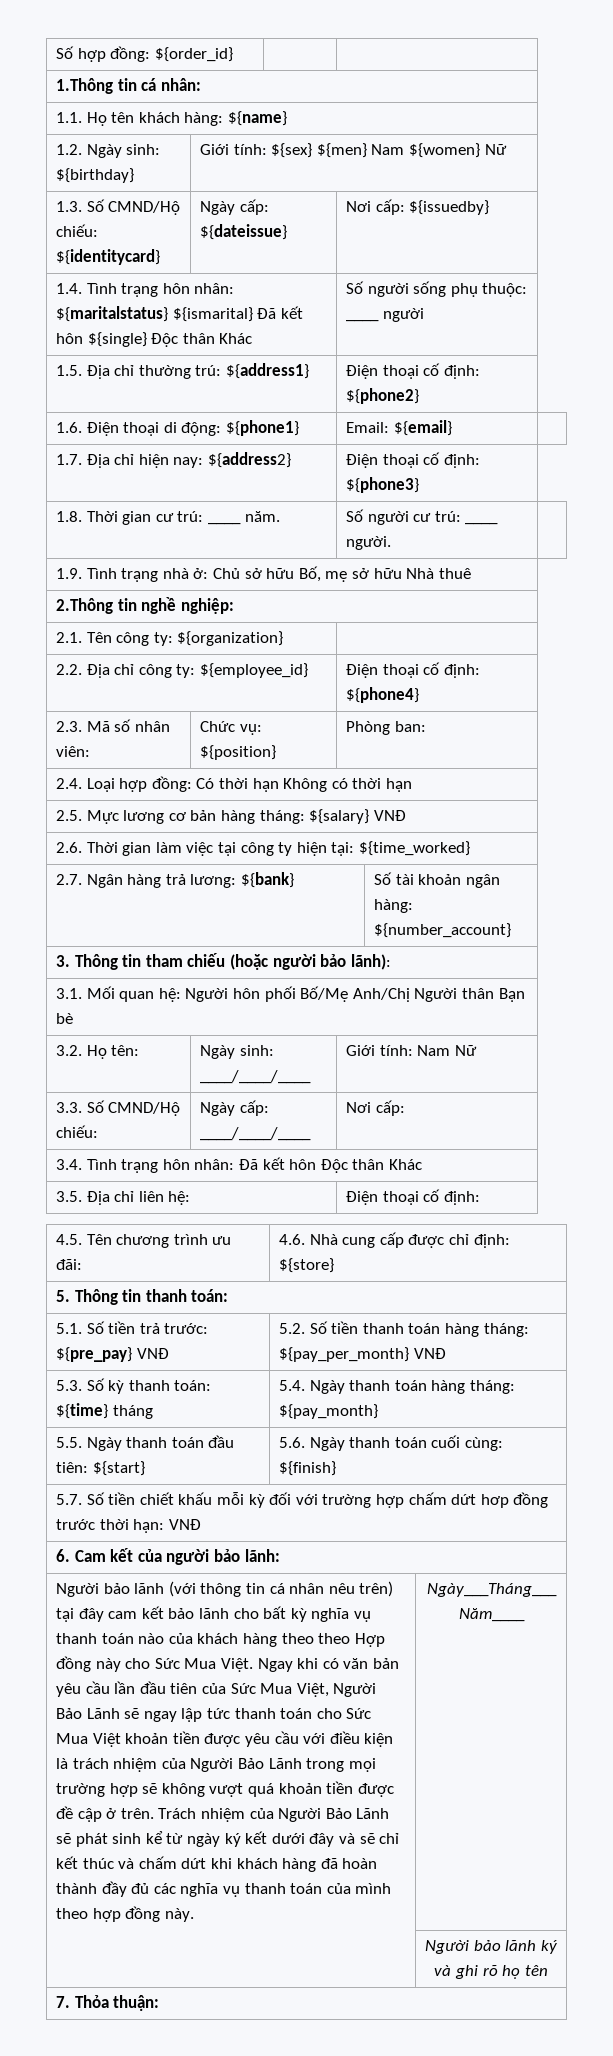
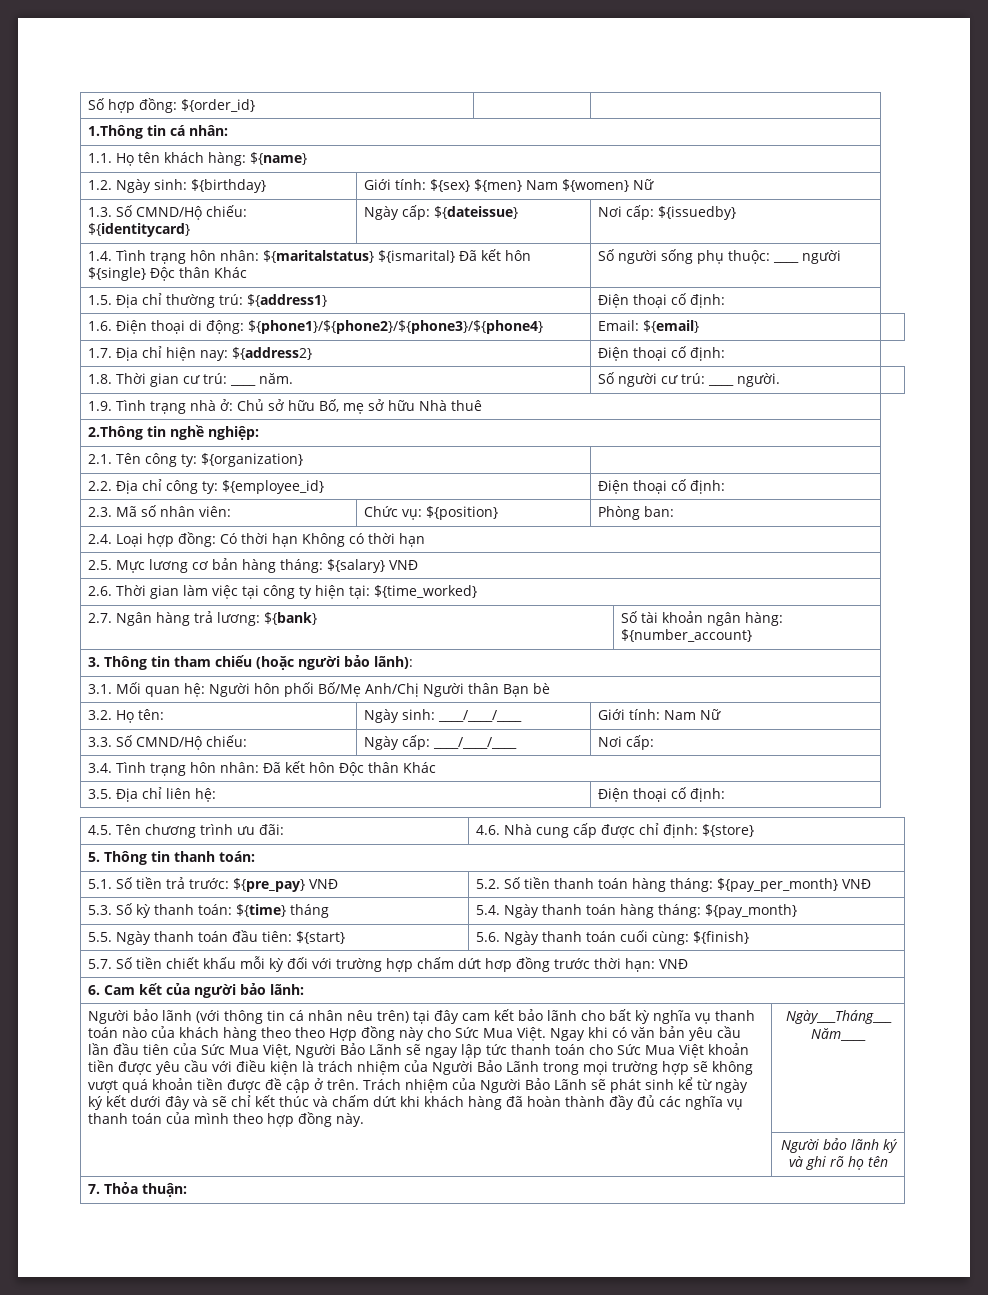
[346,388,420,404] ${phone2} -> (725, 301) none
[225,420,299,436] ${phone1} -> [247,320,543,334] ${phone1}/${phone2}/${phone3}/${phone4}
[346,477,420,493] ${phone3} -> (725, 354) none
[346,687,420,703] ${phone4} -> (725, 487) none

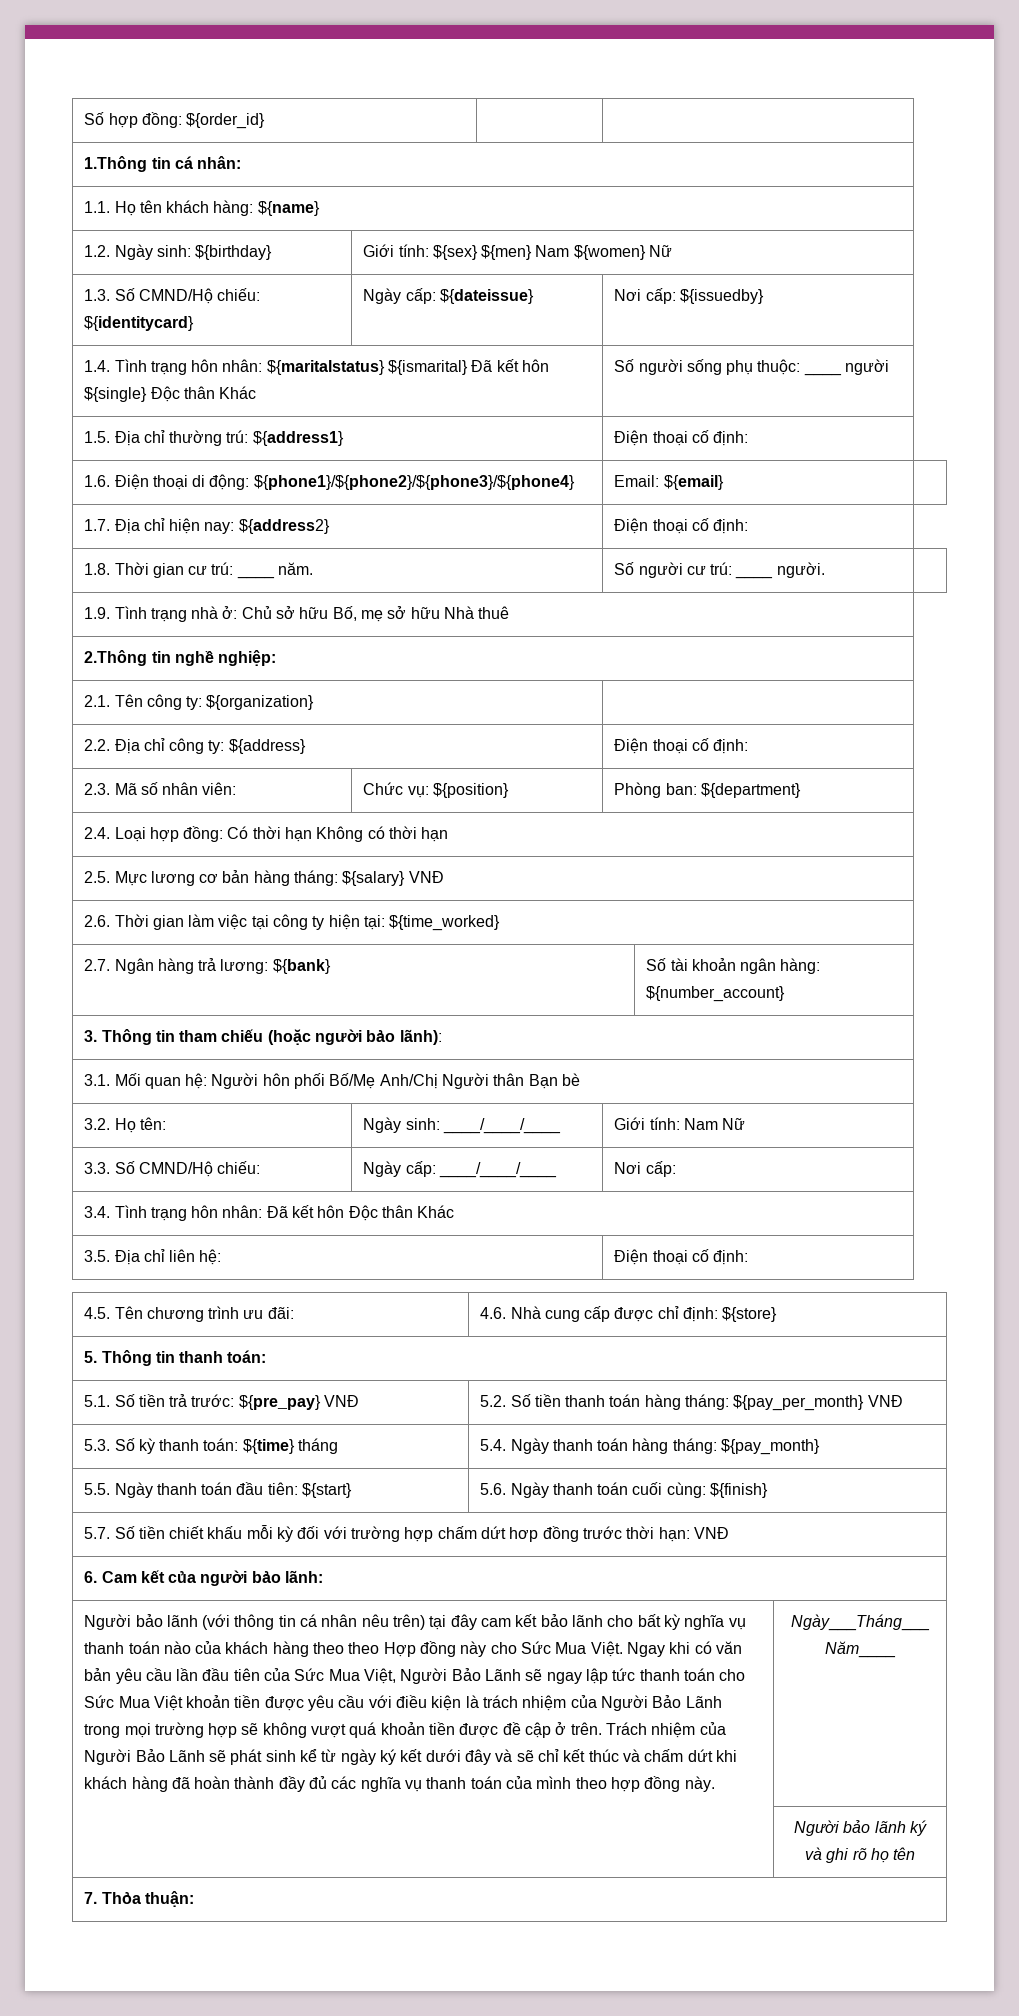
[221,480,324,494] ${employee_id} -> [228,739,306,754] ${address}
(674, 511) none -> [700,783,801,798] ${department}

